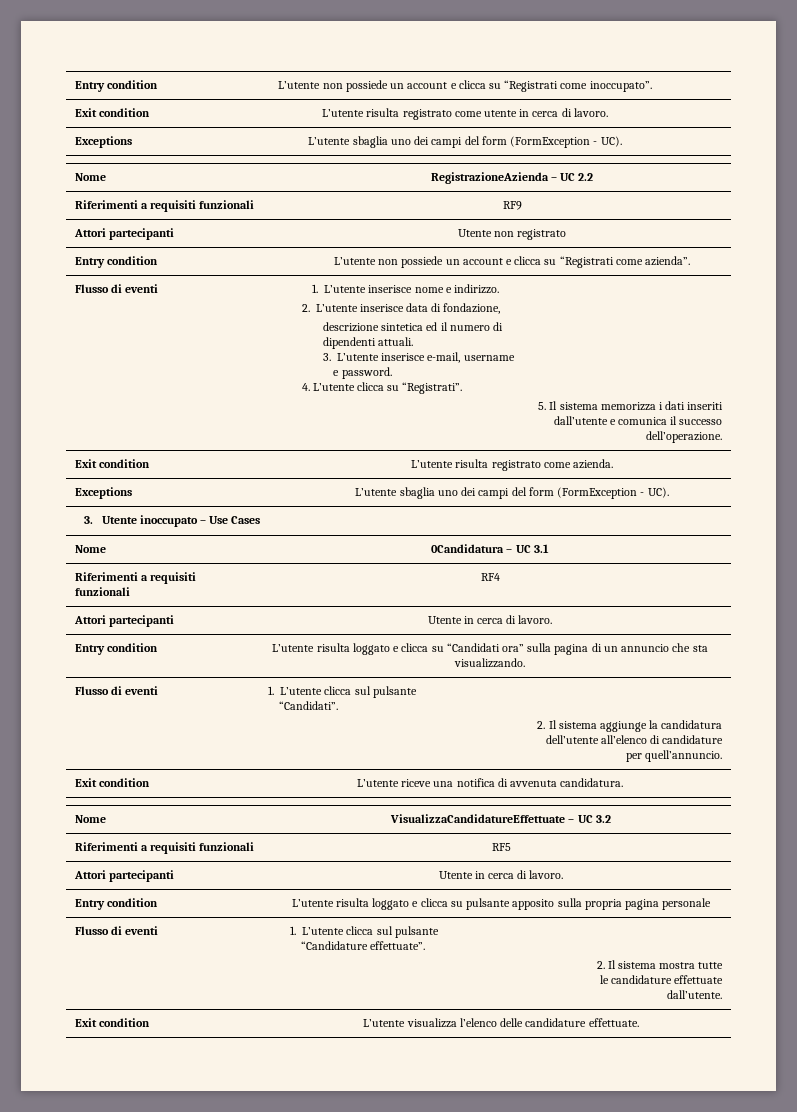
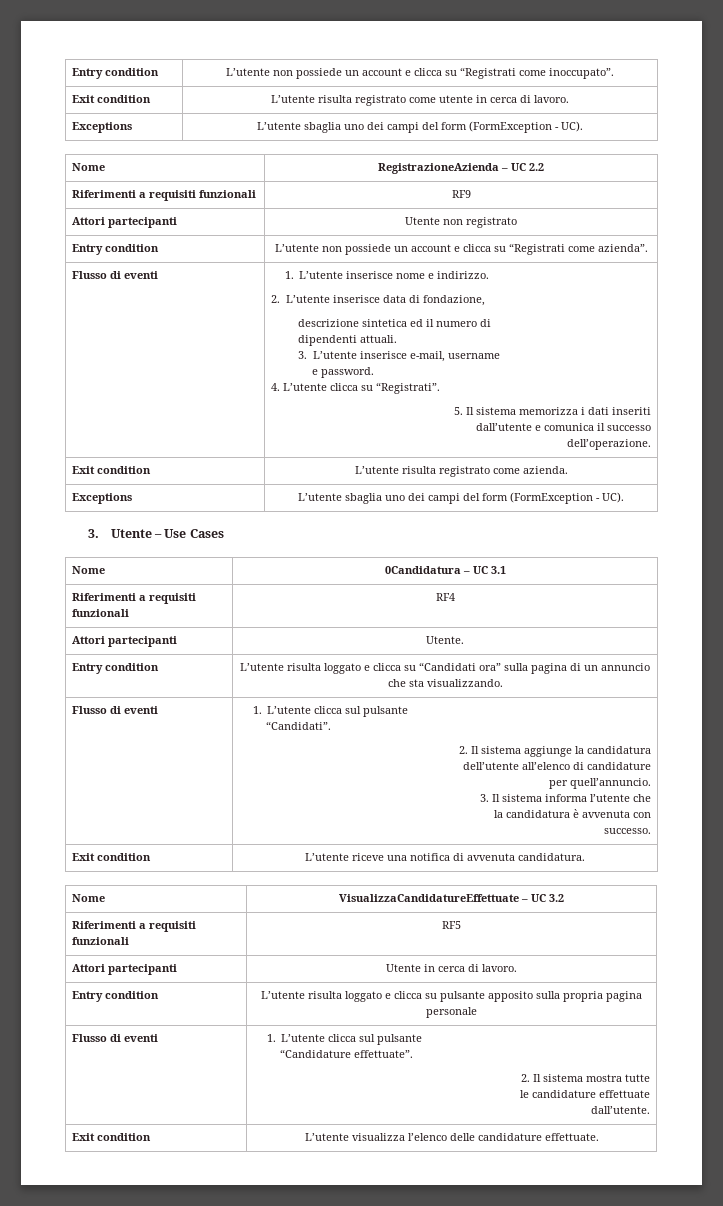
[139,515,198,527] inoccupato -> (152, 533) none
[427,615,553,624] Utente in cerca di lavoro. -> [426,636,464,644] Utente.
(723, 756) none -> [479,794,651,802] [493,809,651,818] [603,828,651,834] // 3. Il sistema informa l’utente che // la candidatura è avvenuta con // successo.

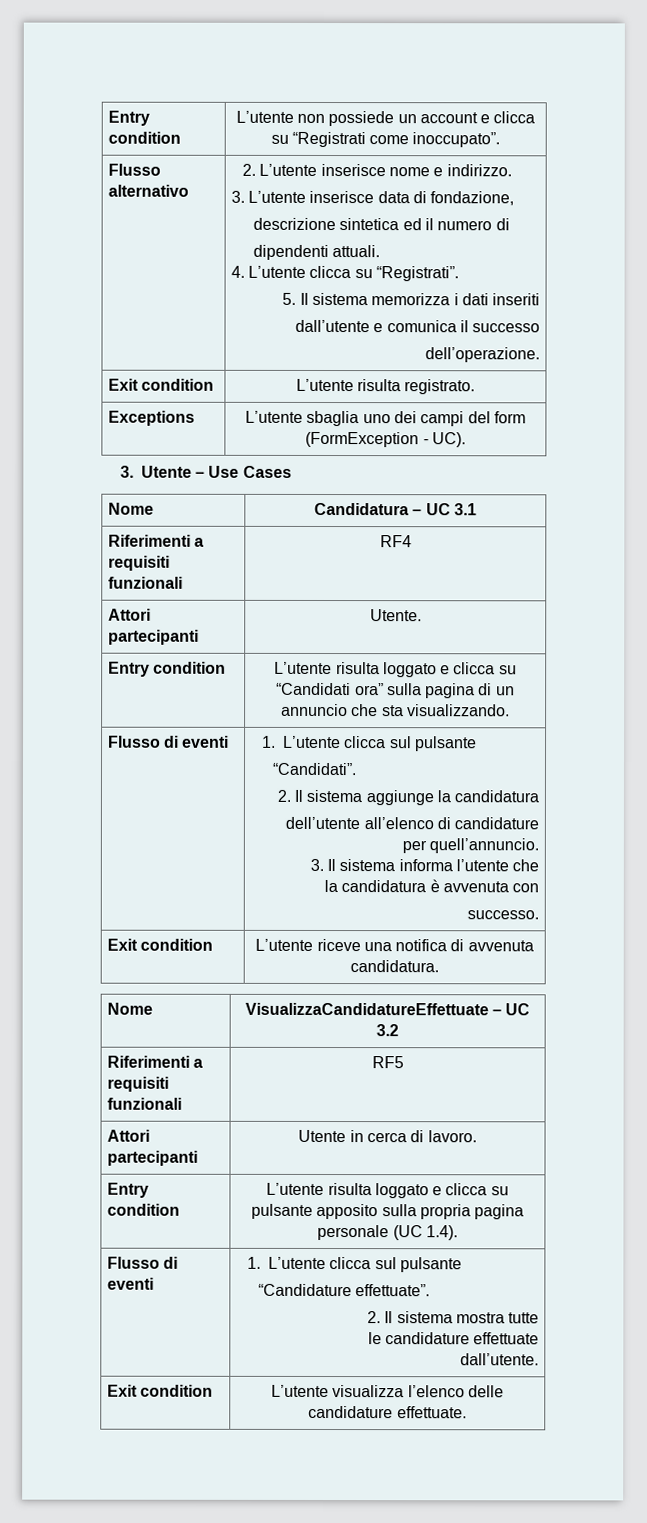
[72,95,152,103] [271,95,569,106] [72,122,133,133] [257,121,583,133] [72,163,106,171] [378,163,544,174] [72,190,257,201] [451,190,471,198] [72,217,178,228] [405,217,517,228] [72,244,160,255] [274,243,648,255] [72,271,159,279] [284,271,294,279] Exit condition | L’utente risulta registrato come utente in cerca di lavoro. // Exceptions | L’utente sbaglia uno dei campi del form (FormException - UC). // Nome | RegistrazioneAzienda – UC 2.2 // Riferimenti a requisiti funzionali | RF9 // Attori partecipanti | Utente non registrato // Entry condition | L’utente non possiede un account e clicca su “Registrati come azienda”. // Flusso di eventi | 1. -> [107,163,161,176] [107,184,189,197] [241,163,256,176] Flusso alternativo | 2.
[271,295,281,303] 2. -> [230,190,245,203] 3.
[298,351,500,362] [312,367,375,378] // 3. L’utente inserisce e-mail, username // e password. -> (381, 251) none
[438,466,568,477] registrato come azienda. -> [404,379,476,395] registrato.
[384,566,461,574] 0Candidatura -> [314,502,410,516] Candidatura
(477, 1012) none -> [392,1225,458,1241] (UC 1.4).

